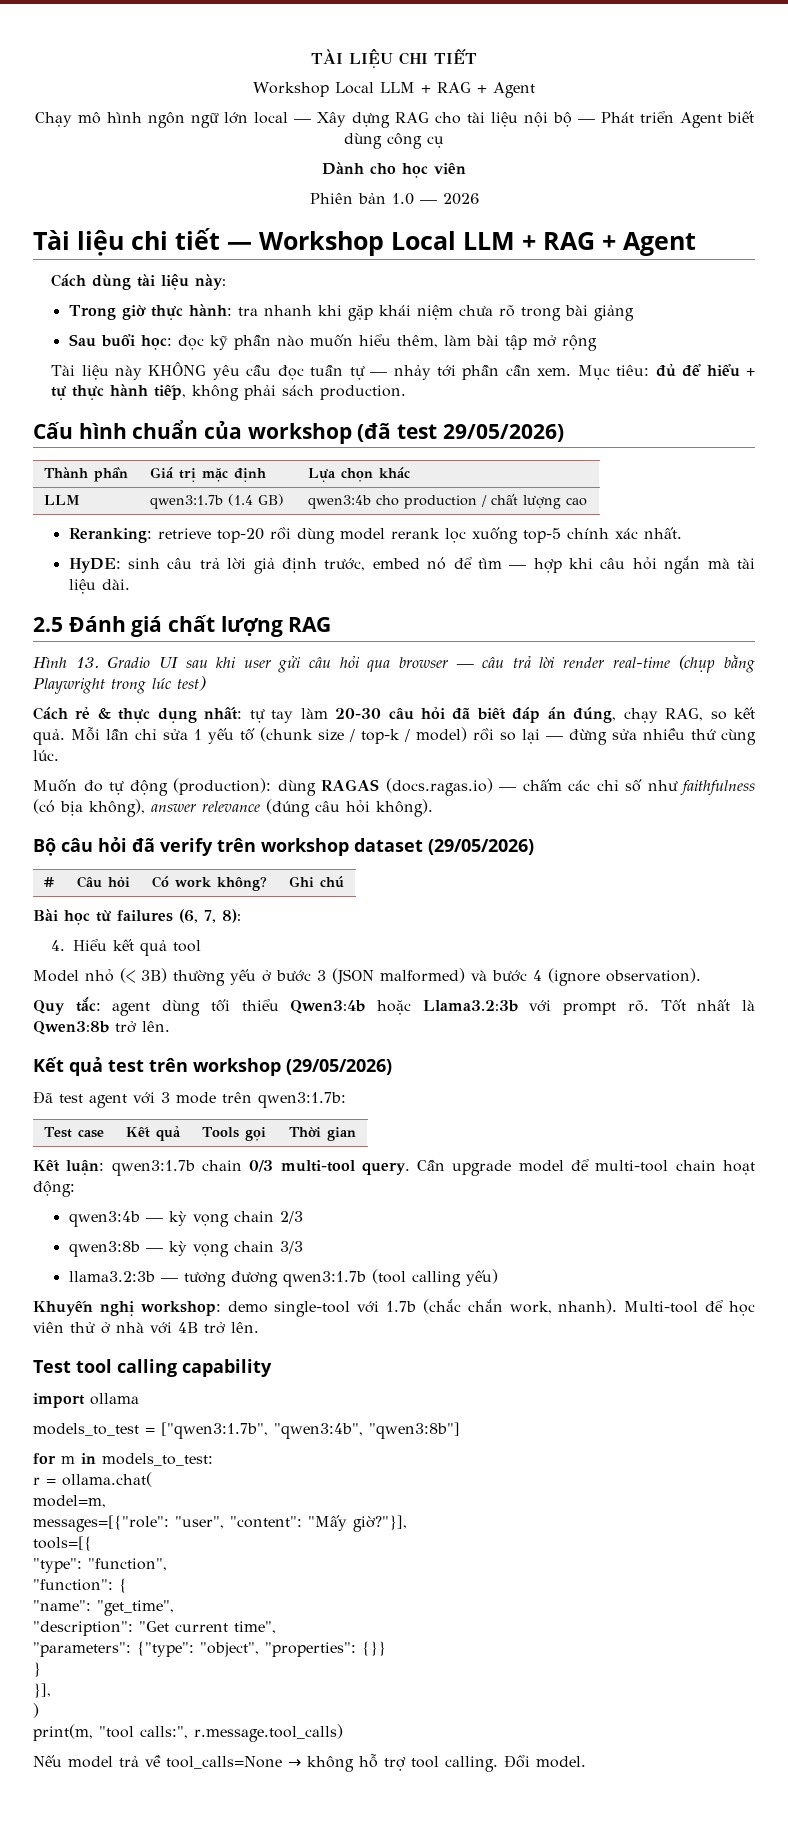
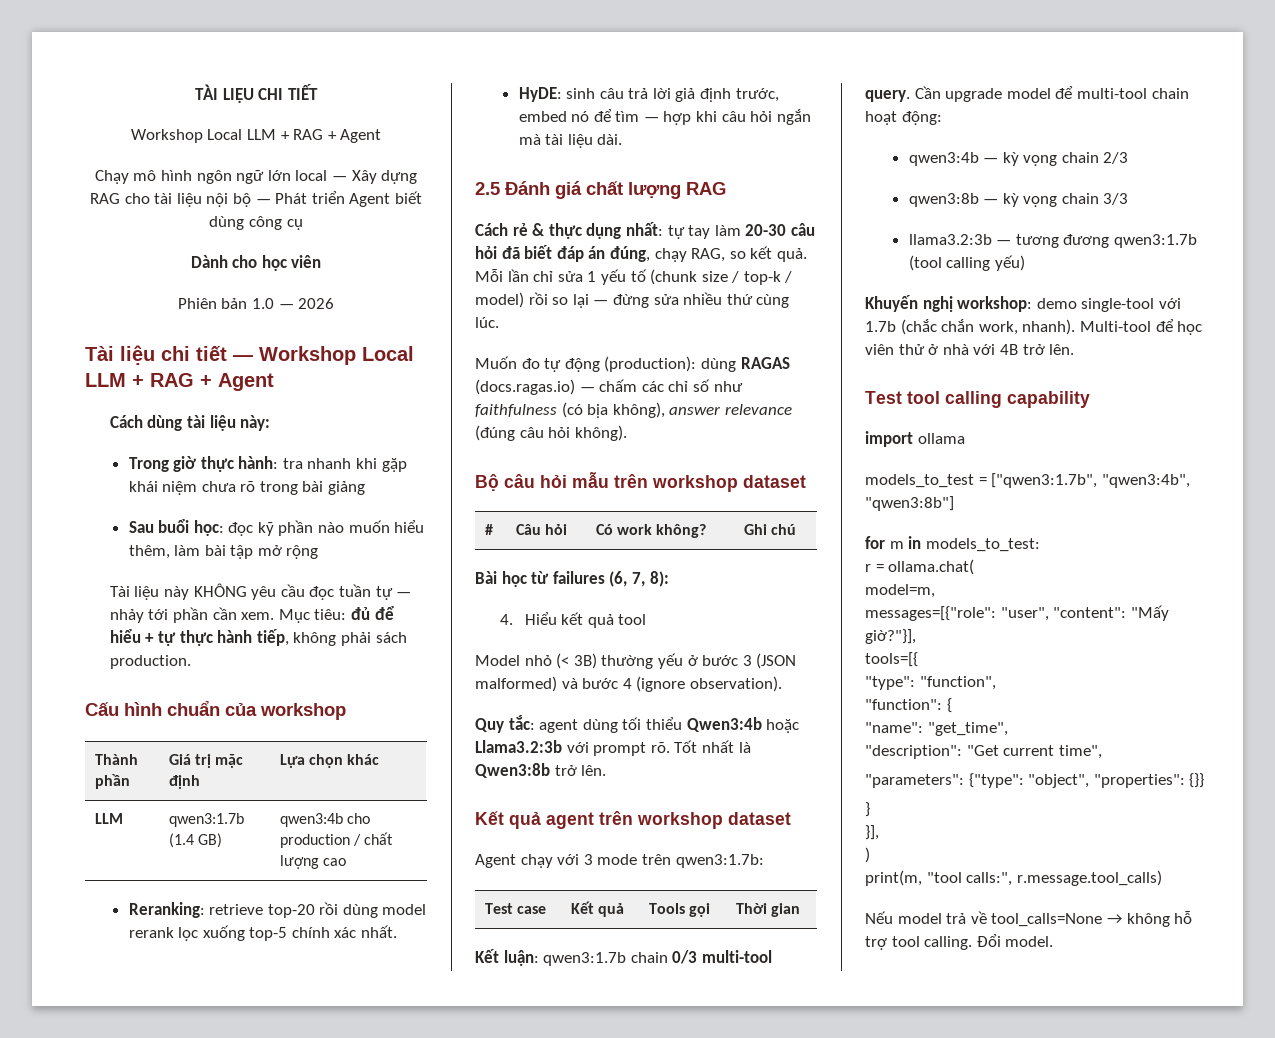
[357,423,564,442] (đã test 29/05/2026) -> (346, 711) none
[33,655,756,673] [33,676,206,694] // Hình 13. Gradio UI sau khi user gửi câu hỏi qua browser — câu trả lời render real-time (chụp bằng Playwright trong lúc test) -> (726, 188) none
[132,838,534,856] đã verify trên workshop dataset (29/05/2026) -> [572,472,806,492] mẫu trên workshop dataset
[108,1058,392,1076] [33,1091,127,1108] test trên workshop (29/05/2026) // Đã test agent -> [546,811,791,829] [475,854,553,868] agent trên workshop dataset // Agent chạy

